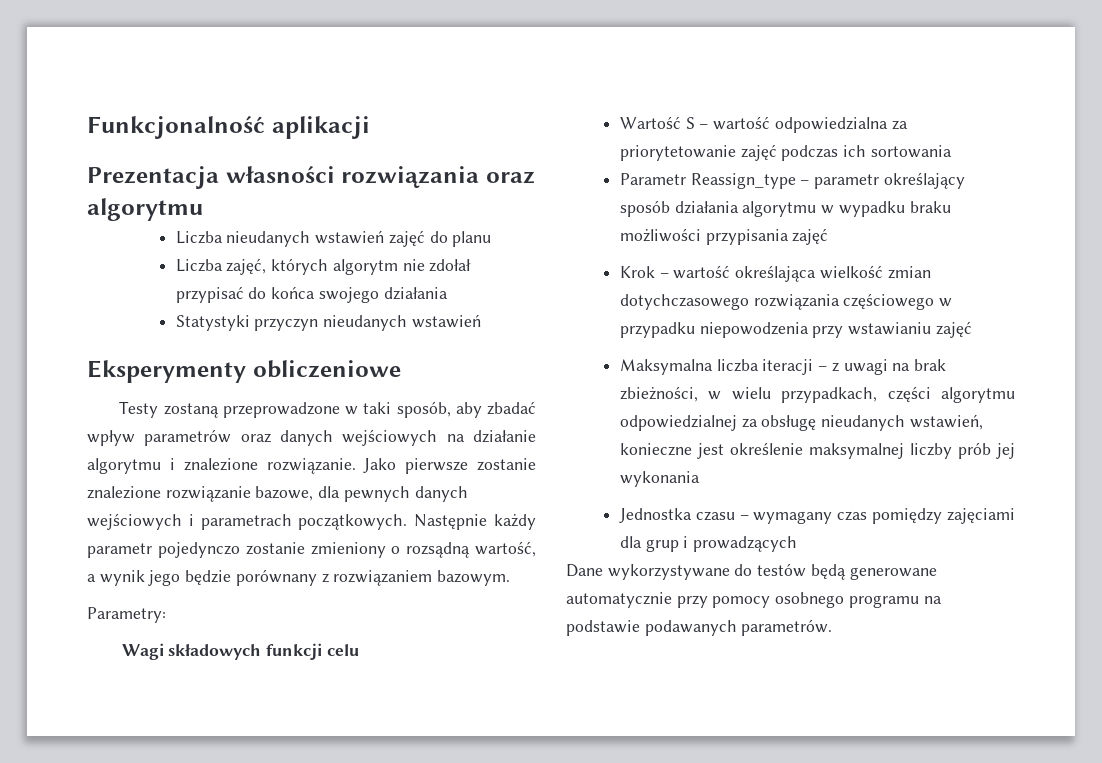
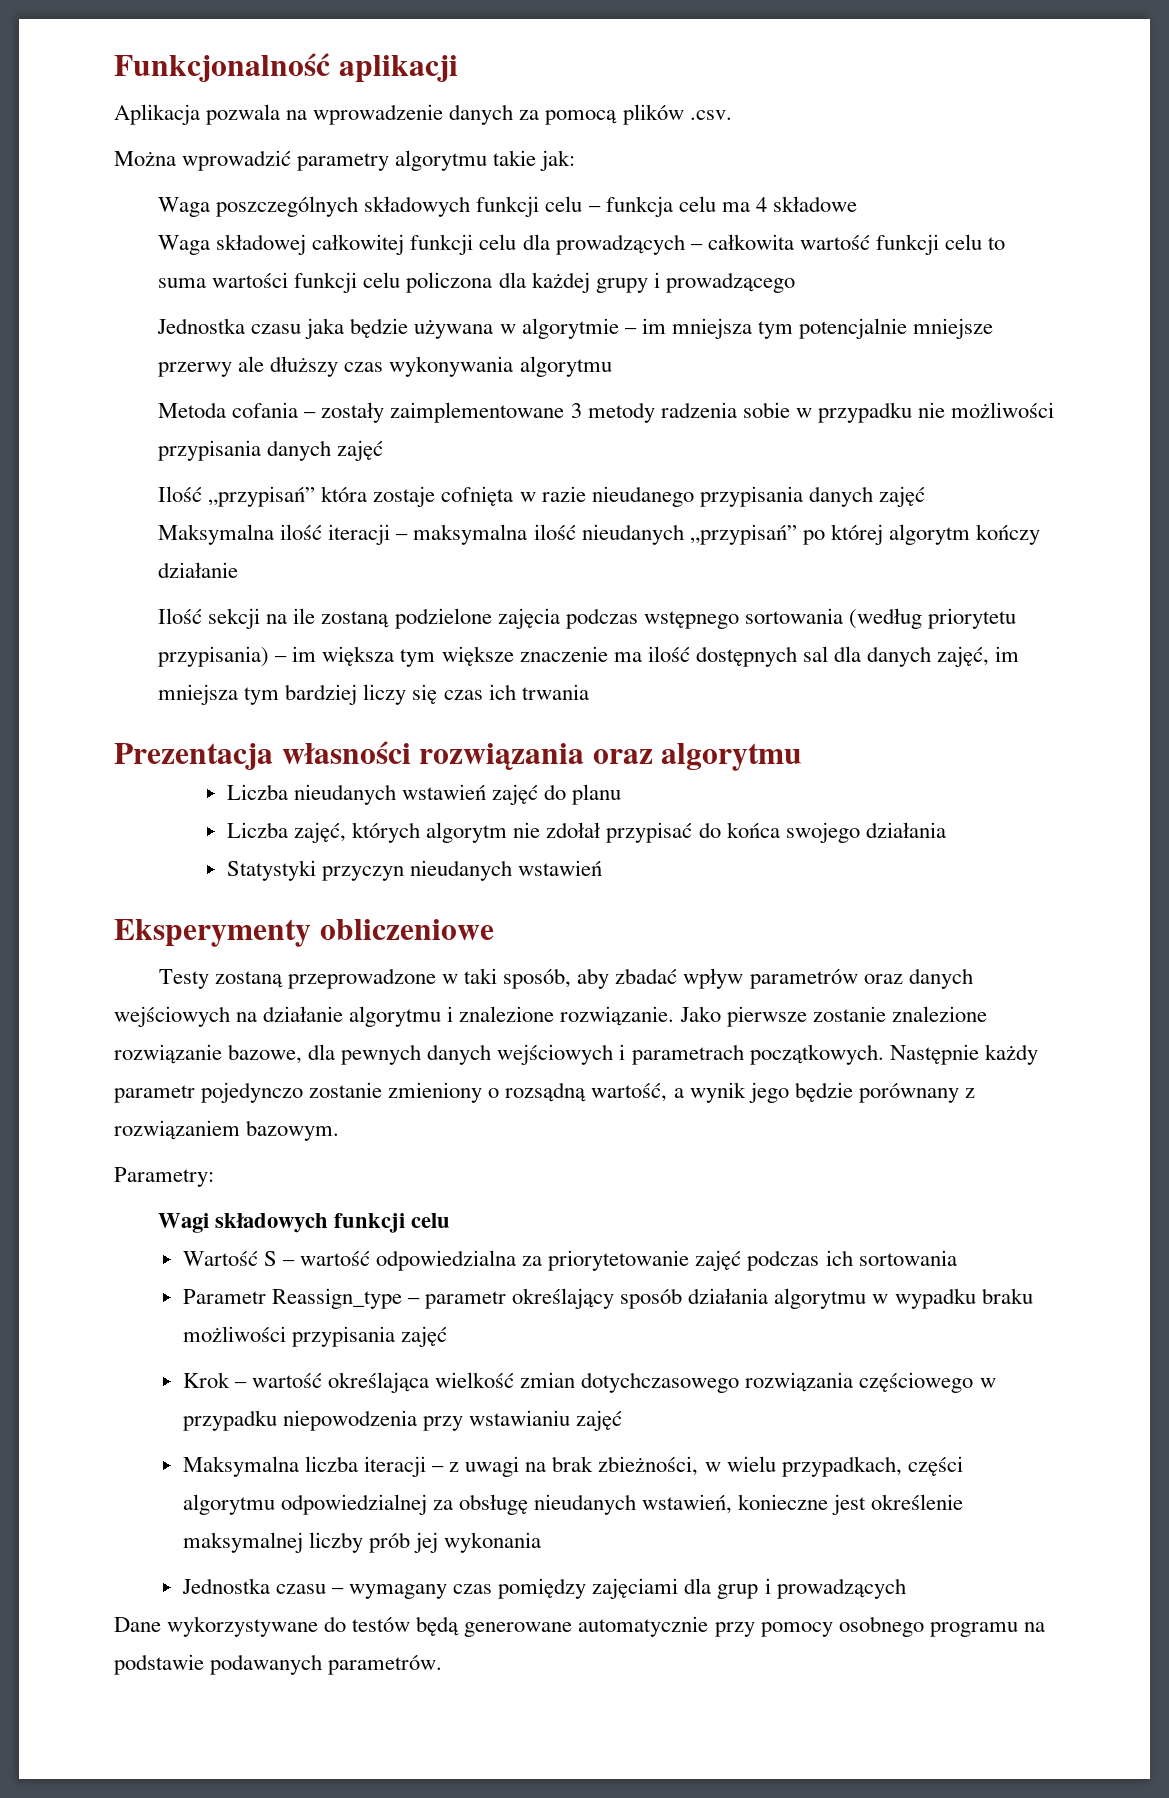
(370, 127) none -> [114,104,732,125] [114,150,576,171] [158,196,857,217] [158,234,1006,255] [158,272,795,293] [157,318,994,339] [158,356,612,377] [158,402,1055,423] [158,440,384,461] [158,486,925,507] [158,524,1040,545] [158,562,239,578] [158,608,1016,629] [158,646,1020,667] [158,684,589,705] // Aplikacja pozwala na wprowadzenie danych za pomocą plików .csv. // Można wprowadzić parametry algorytmu takie jak: // Waga poszczególnych składowych funkcji celu – funkcja celu ma 4 składowe // Waga składowej całkowitej funkcji celu dla prowadzących – całkowita wartość funkcji celu to suma wartości funkcji celu policzona dla każdej grupy i prowadzącego // Jednostka czasu jaka będzie używana w algorytmie – im mniejsza tym potencjalnie mniejsze przerwy ale dłuższy czas wykonywania algorytmu // Metoda cofania – zostały zaimplementowane 3 metody radzenia sobie w przypadku nie możliwości przypisania danych zajęć // Ilość „przypisań” która zostaje cofnięta w razie nieudanego przypisania danych zajęć // Maksymalna ilość iteracji – maksymalna ilość nieudanych „przypisań” po której algorytm kończy działanie // Ilość sekcji na ile zostaną podzielone zajęcia podczas wstępnego sortowania (według priorytetu przypisania) – im większa tym większe znaczenie ma ilość dostępnych sal dla danych zajęć, im mniejsza tym bardziej liczy się czas ich trwania

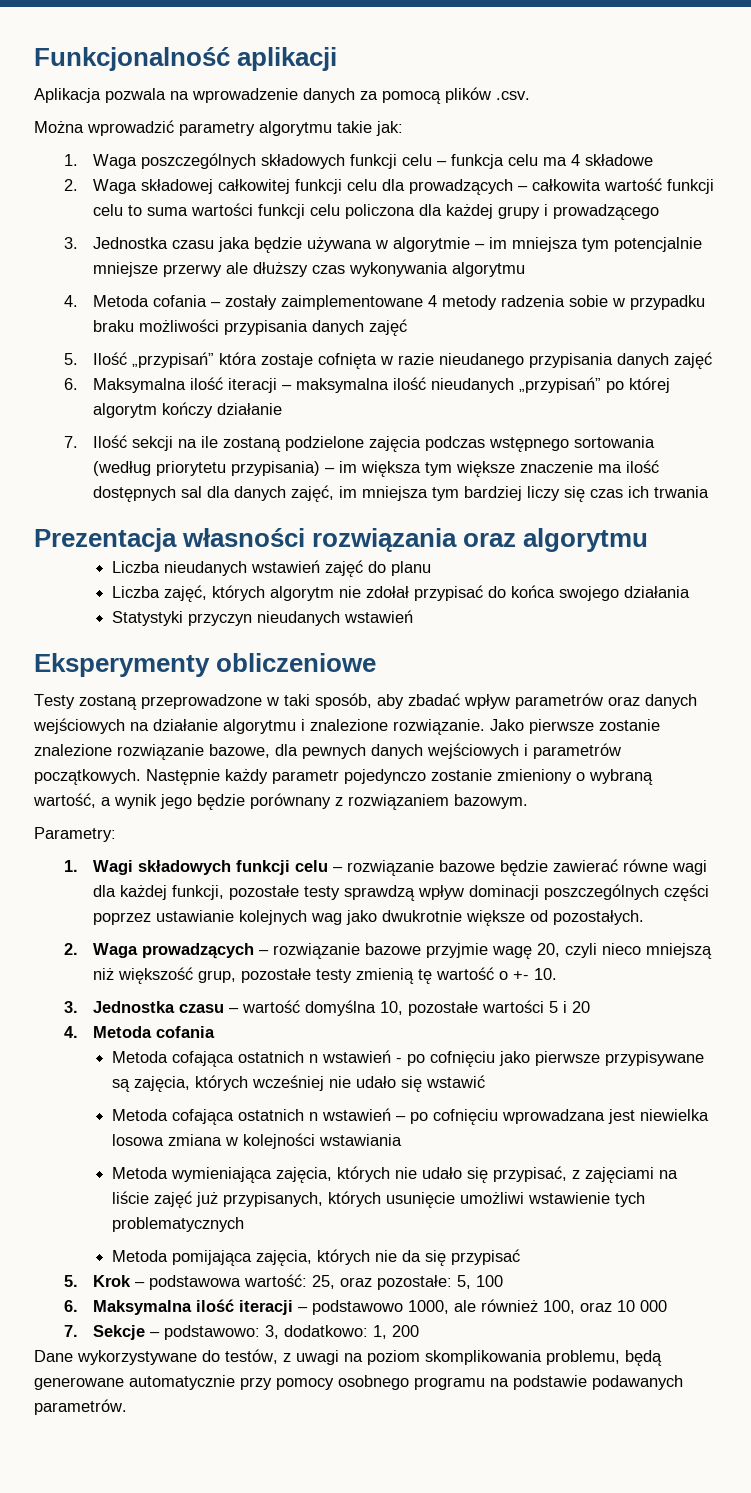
(576, 160) none -> [63,154,78,166] 1.
(857, 204) none -> [63,179,78,191] 2.
(795, 282) none -> [63,237,78,249] 3.
(612, 366) none -> [63,295,78,307] 4.
[570,403,582,418] 3 -> [428,295,438,307] 4
[917,402,945,418] nie -> [93,320,135,332] braku
(384, 450) none -> [63,353,78,365] 5.
(925, 496) none -> [63,378,78,390] 6.
(239, 570) none -> [63,436,78,448] 7.
[631,1044,744,1065] parametrach -> [533,743,621,759] parametrów
[505,1082,587,1102] rozsądną -> [589,769,653,785] wybraną
(214, 1177) none -> [63,860,78,872] 1.
[182,1250,957,1271] [182,1288,1033,1309] [182,1326,448,1347] [182,1372,996,1393] [182,1410,623,1431] [182,1456,963,1477] [182,1494,964,1515] [182,1532,542,1553] [181,1578,906,1599] [114,1616,411,1637] // Wartość S – wartość odpowiedzialna za priorytetowanie zajęć podczas ich sortowania // Parametr Reassign_type – parametr określający sposób działania algorytmu w wypadku braku możliwości przypisania zajęć // Krok – wartość określająca wielkość zmian dotychczasowego rozwiązania częściowego w przypadku niepowodzenia przy wstawianiu zajęć // Maksymalna liczba iteracji – z uwagi na brak zbieżności, w wielu przypadkach, części algorytmu odpowiedzialnej za obsługę nieudanych wstawień, konieczne jest określenie maksymalnej liczby prób jej wykonania // Jednostka czasu – wymagany czas pomiędzy zajęciami dla grup i prowadzących // Dane wykorzystywane do testów -> [333,859,708,876] [93,884,710,901] [93,910,645,926] [63,943,713,959] [93,967,558,984] [63,1000,591,1016] [63,1026,216,1038] [111,1050,704,1067] [111,1075,485,1092] [111,1108,709,1125] [111,1133,402,1149] [111,1166,678,1183] [111,1191,645,1208] [111,1217,244,1232] [111,1249,520,1266] [63,1274,504,1290] [63,1299,668,1315] [63,1325,420,1340] [34,1349,620,1365] – rozwiązanie bazowe będzie zawierać równe wagi dla każdej funkcji, pozostałe testy sprawdzą wpływ dominacji poszczególnych części poprzez ustawianie kolejnych wag jako dwukrotnie większe od pozostałych. // 2. Waga prowadzących – rozwiązanie bazowe przyjmie wagę 20, czyli nieco mniejszą niż większość grup, pozostałe testy zmienią tę wartość o +- 10. // 3. Jednostka czasu – wartość domyślna 10, pozostałe wartości 5 i 20 // 4. Metoda cofania // Metoda cofająca ostatnich n wstawień - po cofnięciu jako pierwsze przypisywane są zajęcia, których wcześniej nie udało się wstawić // Metoda cofająca ostatnich n wstawień – po cofnięciu wprowadzana jest niewielka losowa zmiana w kolejności wstawiania // Metoda wymieniająca zajęcia, których nie udało się przypisać, z zajęciami na liście zajęć już przypisanych, których usunięcie umożliwi wstawienie tych problematycznych // Metoda pomijająca zajęcia, których nie da się przypisać // 5. Krok – podstawowa wartość: 25, oraz pozostałe: 5, 100 // 6. Maksymalna ilość iteracji – podstawowo 1000, ale również 100, oraz 10 000 // 7. Sekcje – podstawowo: 3, dodatkowo: 1, 200 // Dane wykorzystywane do testów, z uwagi na poziom skomplikowania problemu,

